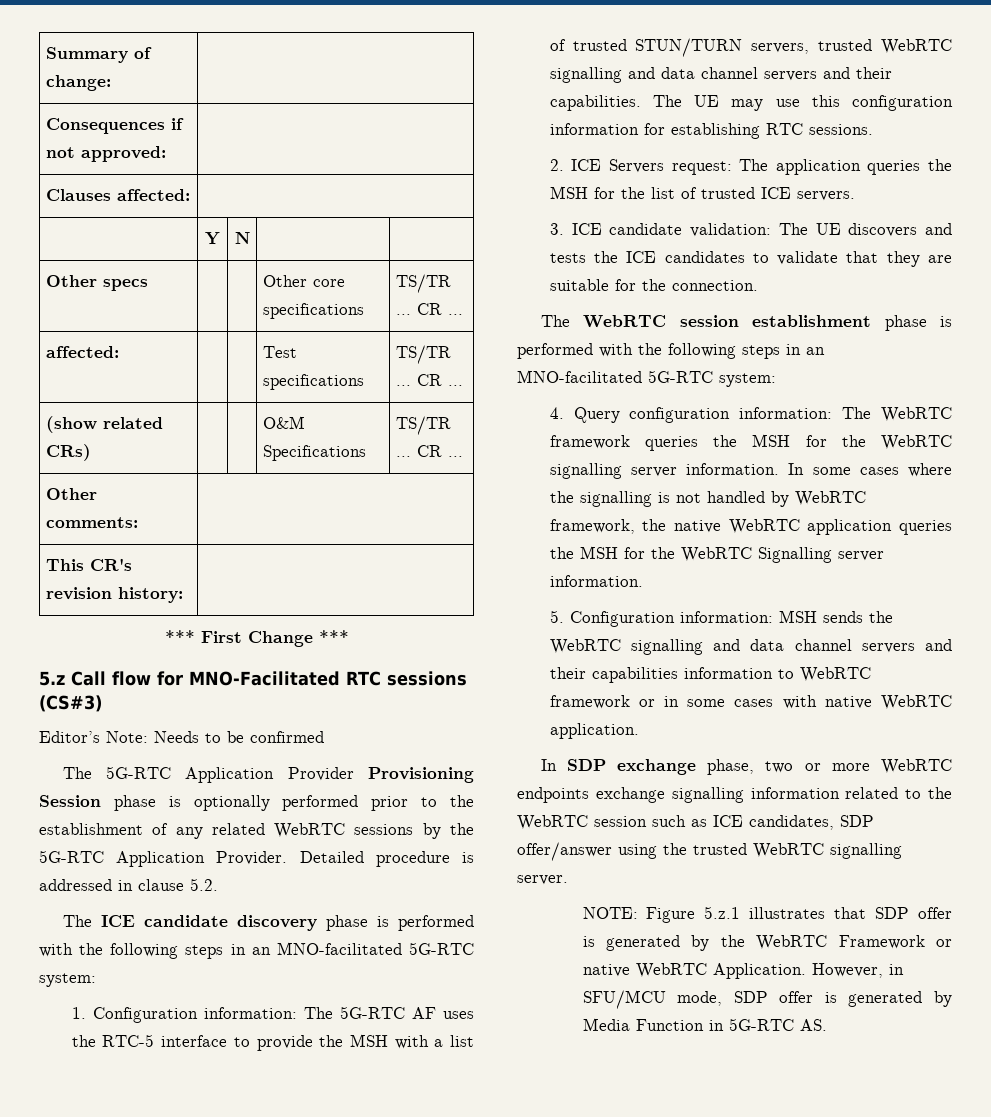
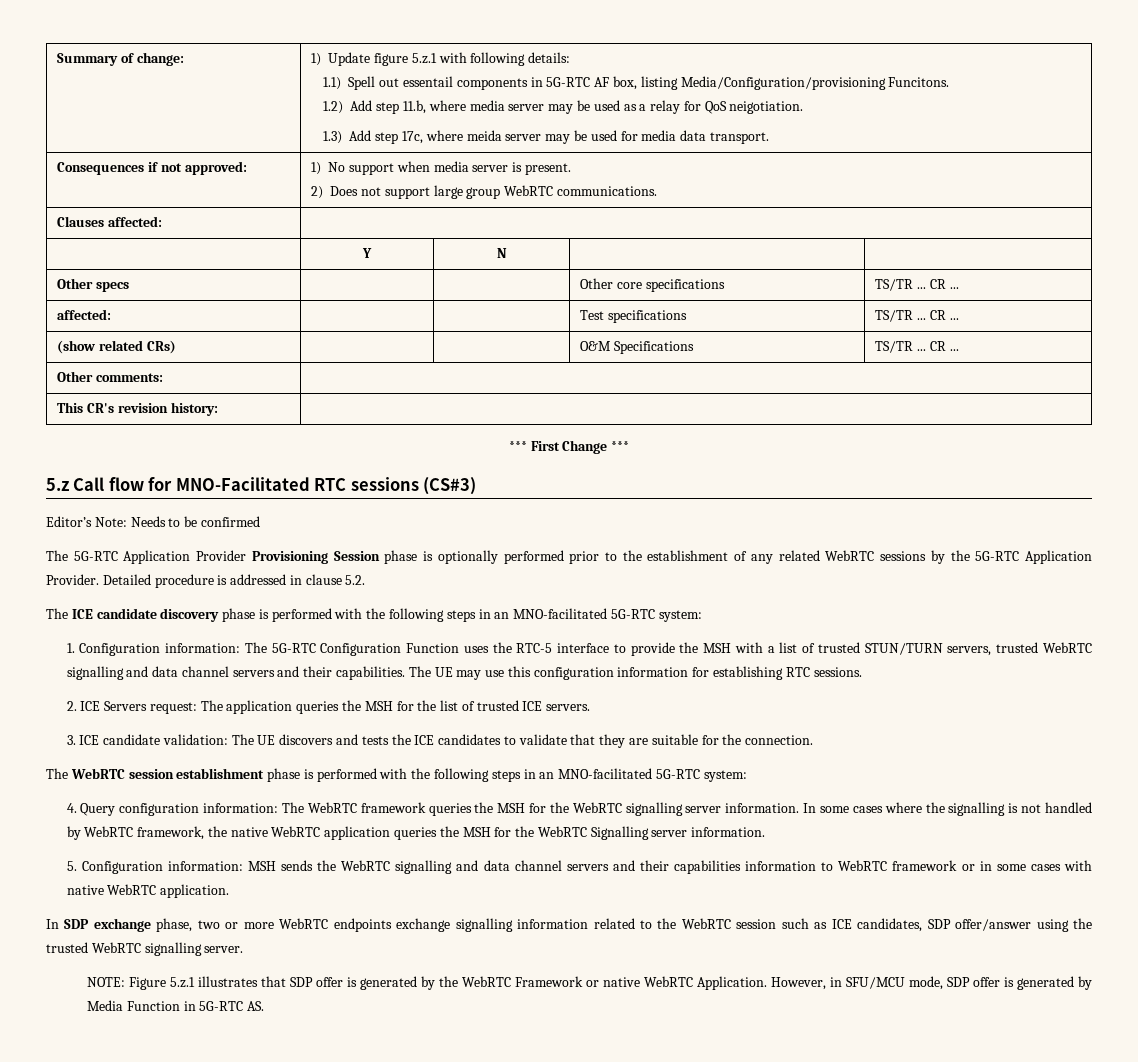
[45,118,184,134] [45,146,166,162] // Consequences if not approved: | -> [311,52,571,66] [323,76,950,90] [323,100,804,114] [323,130,769,144] [57,161,247,175] [311,161,571,175] [311,185,657,199] 1) Update figure 5.z.1 with following details: // 1.1) Spell out essentail components in 5G-RTC AF box, listing Media/Configuration/provisioning Funcitons. // 1.2) Add step 11.b, where media server may be used as a relay for QoS neigotiation. // 1.3) Add step 17c, where meida server may be used for media data transport. // Consequences if not approved: | 1) No support when media server is present. // 2) Does not support large group WebRTC communications.
[411,1007,436,1019] AF -> [320,643,460,656] Configuration Function

